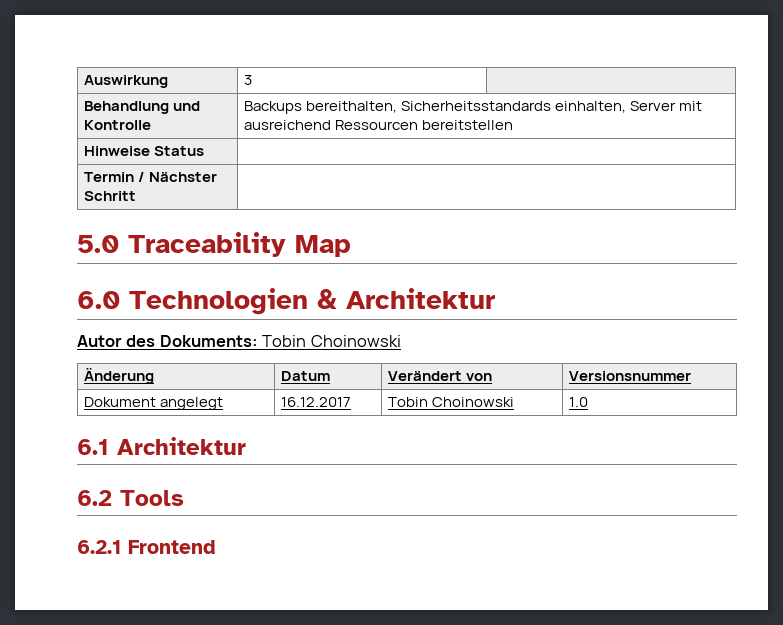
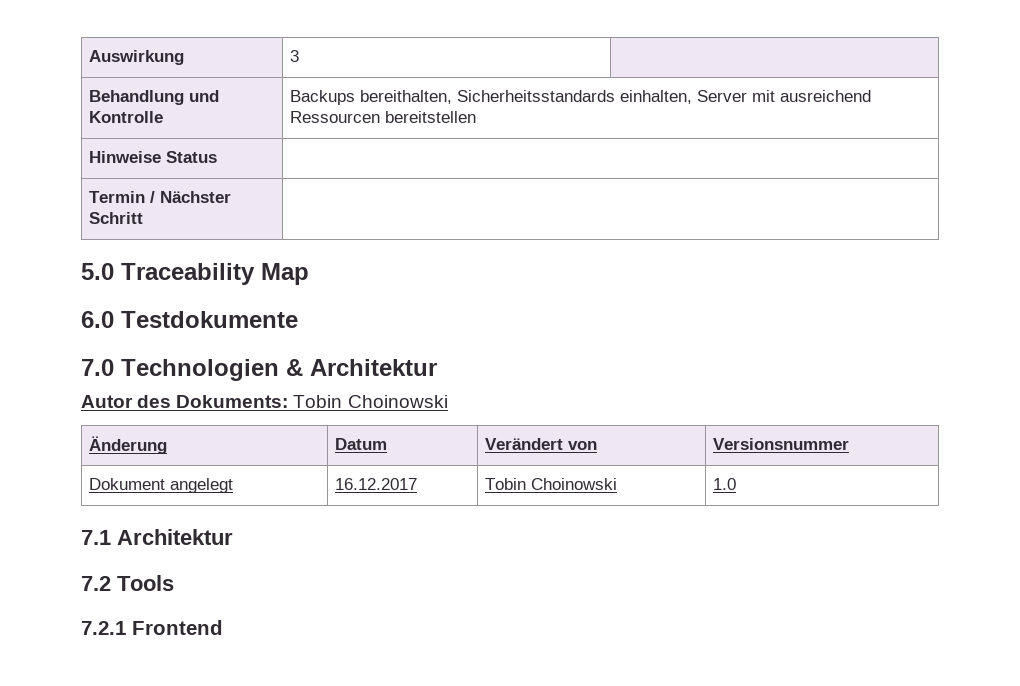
(120, 300) none -> [121,311,298,328] [81,359,114,376] Testdokumente // 7.0
[77,437,247,455] [77,490,112,506] 6.1 Architektur // 6.2 -> [81,529,233,545] [81,576,111,591] 7.1 Architektur // 7.2
[77,540,121,554] 6.2.1 -> [81,621,126,635] 7.2.1

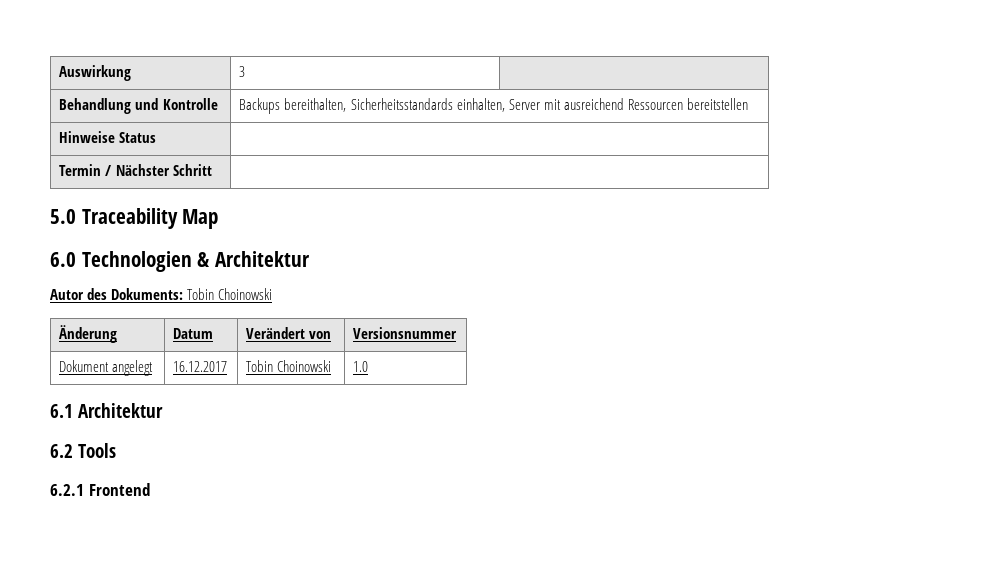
[121,311,298,328] [81,359,114,376] Testdokumente // 7.0 -> (76, 259) none
[81,529,233,545] [81,576,111,591] 7.1 Architektur // 7.2 -> [50,403,164,418] [50,444,73,458] 6.1 Architektur // 6.2
[81,621,126,635] 7.2.1 -> [50,484,84,496] 6.2.1

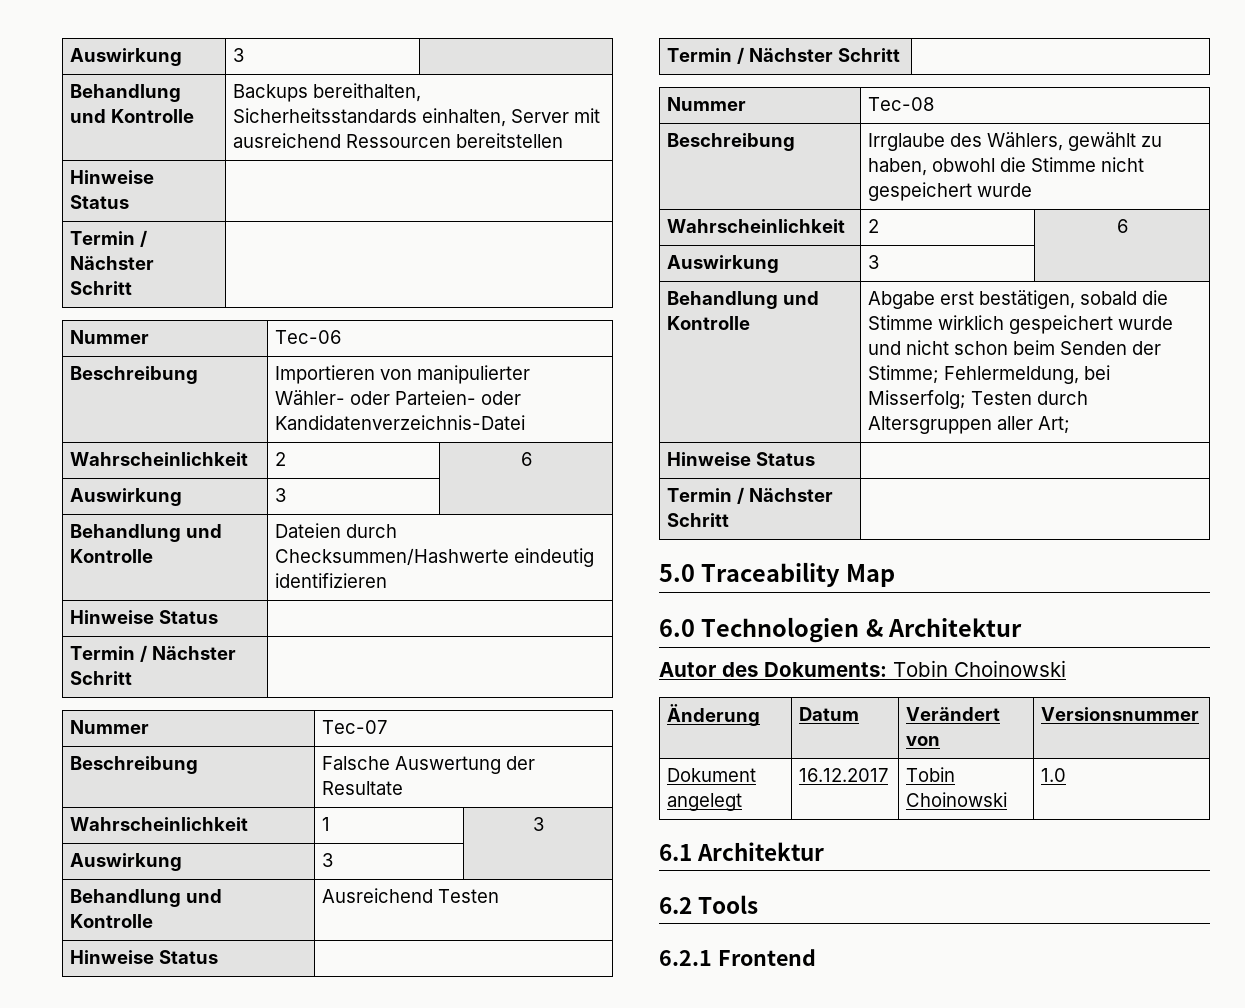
(212, 170) none -> [70,330,150,344] [275,330,342,344] [70,366,199,384] [275,365,531,384] [275,390,522,405] [275,415,526,430] [70,452,249,466] [275,452,287,466] [520,452,532,466] [70,488,183,506] [275,488,287,502] [70,524,223,542] [70,549,154,563] [275,523,398,538] [275,548,595,567] [275,573,388,588] [70,610,219,624] [70,645,237,662] [70,671,133,685] [70,720,150,734] [322,720,388,734] [70,756,199,774] [322,756,536,774] [322,781,404,795] [70,817,249,831] [322,817,331,831] [532,817,544,831] [70,853,183,871] [322,853,334,867] [70,889,223,907] [70,914,154,928] [322,888,500,903] [70,950,219,964] [667,47,901,64] [667,97,747,111] [868,97,935,111] [667,133,796,151] [868,132,1163,151] [868,157,1145,176] [868,182,1033,201] [667,219,846,233] [868,219,880,233] [1116,219,1128,233] [667,255,780,273] [868,255,880,269] [667,291,820,309] [667,316,751,330] [868,290,1169,309] [868,315,1174,334] [868,340,1162,355] [868,365,1111,384] [868,390,1089,409] [868,416,1071,434] [667,452,816,466] [667,487,834,504] [667,513,730,527] // Nummer | Tec-06 // Beschreibung | Importieren von manipulierter Wähler- oder Parteien- oder Kandidatenverzeichnis-Datei // Wahrscheinlichkeit | 2 | 6 // Auswirkung | 3 | // Behandlung und Kontrolle | Dateien durch Checksummen/Hashwerte eindeutig identifizieren // Hinweise Status | // Termin / Nächster Schritt | // Nummer | Tec-07 // Beschreibung | Falsche Auswertung der Resultate // Wahrscheinlichkeit | 1 | 3 // Auswirkung | 3 | // Behandlung und Kontrolle | Ausreichend Testen // Hinweise Status | // Termin / Nächster Schritt | // Nummer | Tec-08 // Beschreibung | Irrglaube des Wählers, gewählt zu haben, obwohl die Stimme nicht gespeichert wurde // Wahrscheinlichkeit | 2 | 6 // Auswirkung | 3 | // Behandlung und Kontrolle | Abgabe erst bestätigen, sobald die Stimme wirklich gespeichert wurde und nicht schon beim Senden der Stimme; Fehlermeldung, bei Misserfolg; Testen durch Altersgruppen aller Art; // Hinweise Status | // Termin / Nächster Schritt |

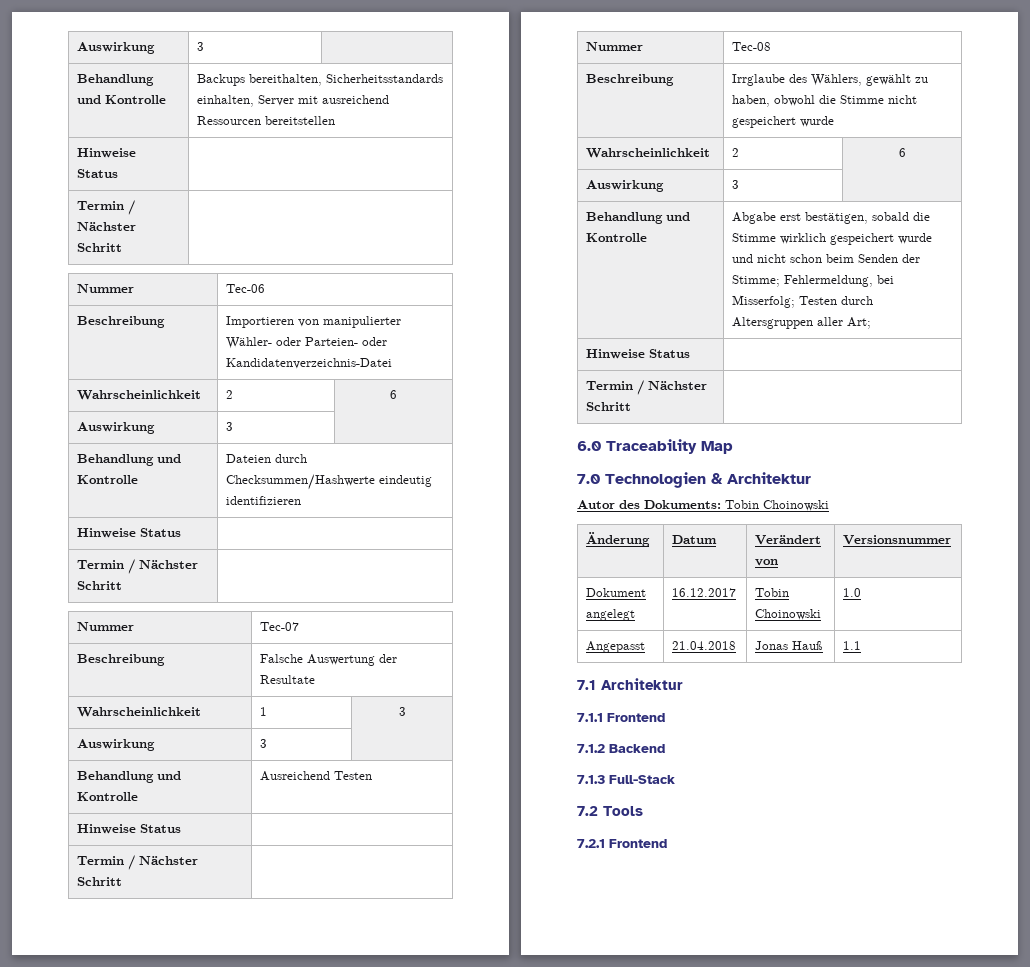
[659,564,695,582] 5.0 -> [577,441,601,451] 6.0
[659,619,695,637] 6.0 -> [577,474,600,484] 7.0
[659,842,825,861] [659,897,692,914] // 6.1 Architektur // 6.2 -> [585,641,645,653] [671,641,736,650] [754,641,823,650] [842,641,861,650] [577,678,683,690] [577,713,665,722] [577,744,665,753] [577,775,675,784] [577,806,598,816] // Angepasst | 21.04.2018 | Jonas Hauß | 1.1 // 7.1 Architektur // 7.1.1 Frontend // 7.1.2 Backend // 7.1.3 Full-Stack // 7.2
[659,950,712,966] 6.2.1 -> [577,839,605,848] 7.2.1

